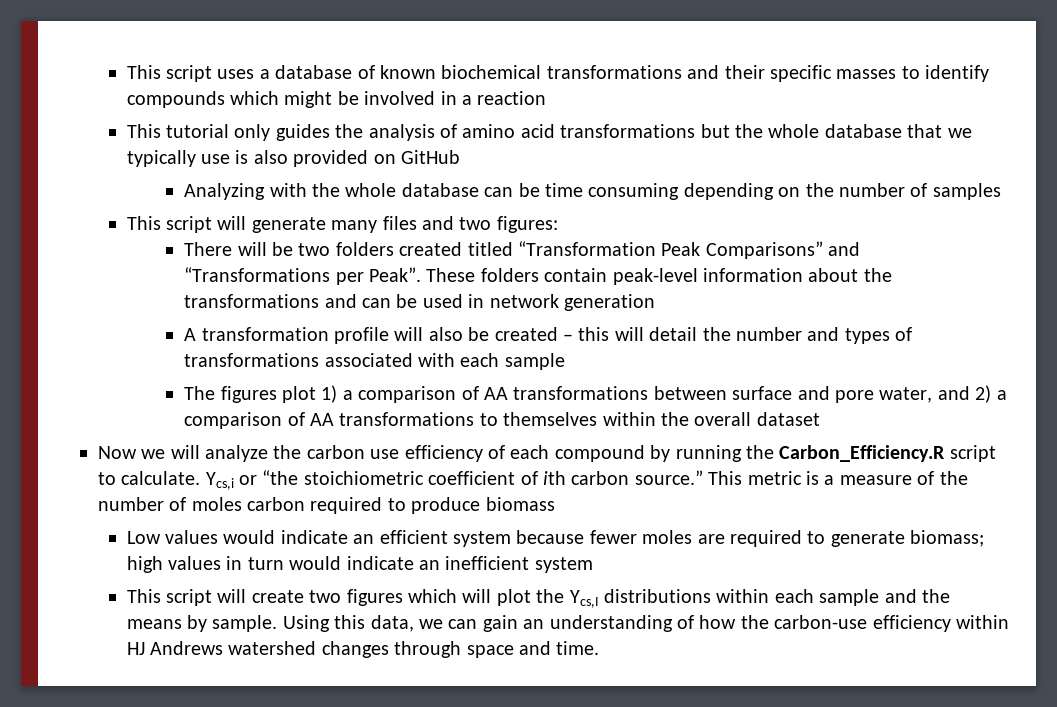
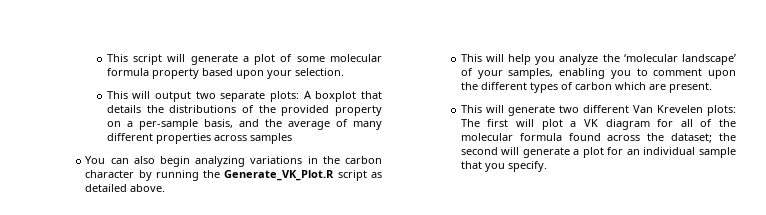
[126,65,990,82] [126,91,547,108] [126,124,972,141] [126,150,460,167] [184,183,1001,200] [126,216,558,233] [184,241,861,259] [184,267,892,285] [184,294,655,311] [184,327,913,344] [184,353,565,370] [184,385,1007,403] [184,412,820,429] [97,445,996,462] [97,470,968,490] [97,497,555,514] [126,530,985,547] [126,556,593,573] [126,589,950,608] [126,615,1009,632] [126,641,600,658] This script uses a database of known biochemical transformations and their specific masses to identify compounds which might be involved in a reaction // This tutorial only guides the analysis of amino acid transformations but the whole database that we typically use is also provided on GitHub // Analyzing with the whole database can be time consuming depending on the number of samples // This script will generate many files and two figures: // There will be two folders created titled “Transformation Peak Comparisons” and “Transformations per Peak”. These folders contain peak-level information about the transformations and can be used in network generation // A transformation profile will also be created – this will detail the number and types of transformations associated with each sample // The figures plot 1) a comparison of AA transformations between surface and pore water, and 2) a comparison of AA transformations to themselves within the overall dataset // Now we will analyze the carbon use efficiency of each compound by running the Carbon_Efficiency.R script to calculate. Ycs,i or “the stoichiometric coefficient of ith carbon source.” This metric is a measure of the number of moles carbon required to produce biomass // Low values would indicate an efficient system because fewer moles are required to generate biomass; high values in turn would indicate an inefficient system // This script will create two figures which will plot the Ycs,I distributions within each sample and the means by sample. Using this data, we can gain an understanding of how the carbon-use efficiency within HJ Andrews watershed changes through space and time. -> [106,54,382,65] [106,68,344,79] [106,91,382,102] [106,105,383,116] [106,119,382,130] [106,133,292,144] [85,156,383,167] [85,170,382,181] [85,184,166,192] [460,54,736,65] [460,68,736,79] [460,82,712,93] [460,105,736,116] [460,119,736,130] [460,133,736,143] [460,147,736,158] [460,161,547,172] This script will generate a plot of some molecular formula property based upon your selection. // This will output two separate plots: A boxplot that details the distributions of the provided property on a per-sample basis, and the average of many different properties across samples // You can also begin analyzing variations in the carbon character by running the Generate_VK_Plot.R script as detailed above. // This will help you analyze the ‘molecular landscape’ of your samples, enabling you to comment upon the different types of carbon which are present. // This will generate two different Van Krevelen plots: The first will plot a VK diagram for all of the molecular formula found across the dataset; the second will generate a plot for an individual sample that you specify.

